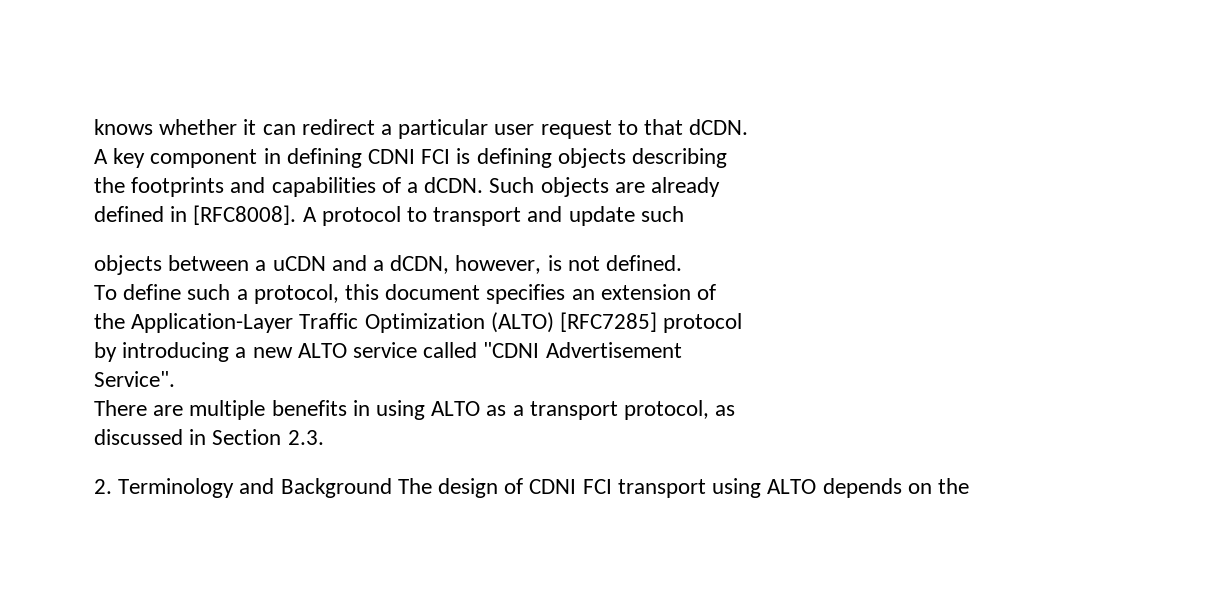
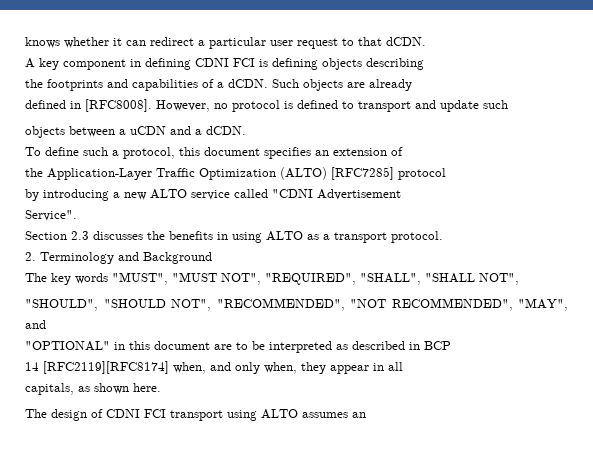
[302,206,401,226] A protocol -> [156,100,338,112] However, no protocol is defined
[390,255,683,274] dCDN, however, is not defined. -> [206,126,246,135] dCDN.
[94,400,266,420] There are multiple -> [25,231,165,240] Section 2.3 discusses the
[624,400,736,420] [94,429,324,445] [94,478,392,498] protocol, as // discussed in Section 2.3. // 2. Terminology and Background -> [391,231,443,243] [25,252,212,264] [25,272,519,285] [25,298,568,311] [25,320,46,329] [25,341,451,353] [25,361,403,374] [25,383,161,395] protocol. // 2. Terminology and Background // The key words "MUST", "MUST NOT", "REQUIRED", "SHALL", "SHALL NOT", // "SHOULD", "SHOULD NOT", "RECOMMENDED", "NOT RECOMMENDED", "MAY", and // "OPTIONAL" in this document are to be interpreted as described in BCP // 14 [RFC2119][RFC8174] when, and only when, they appear in all // capitals, as shown here. //
[822,478,969,498] depends on the -> [302,412,366,418] assumes an

